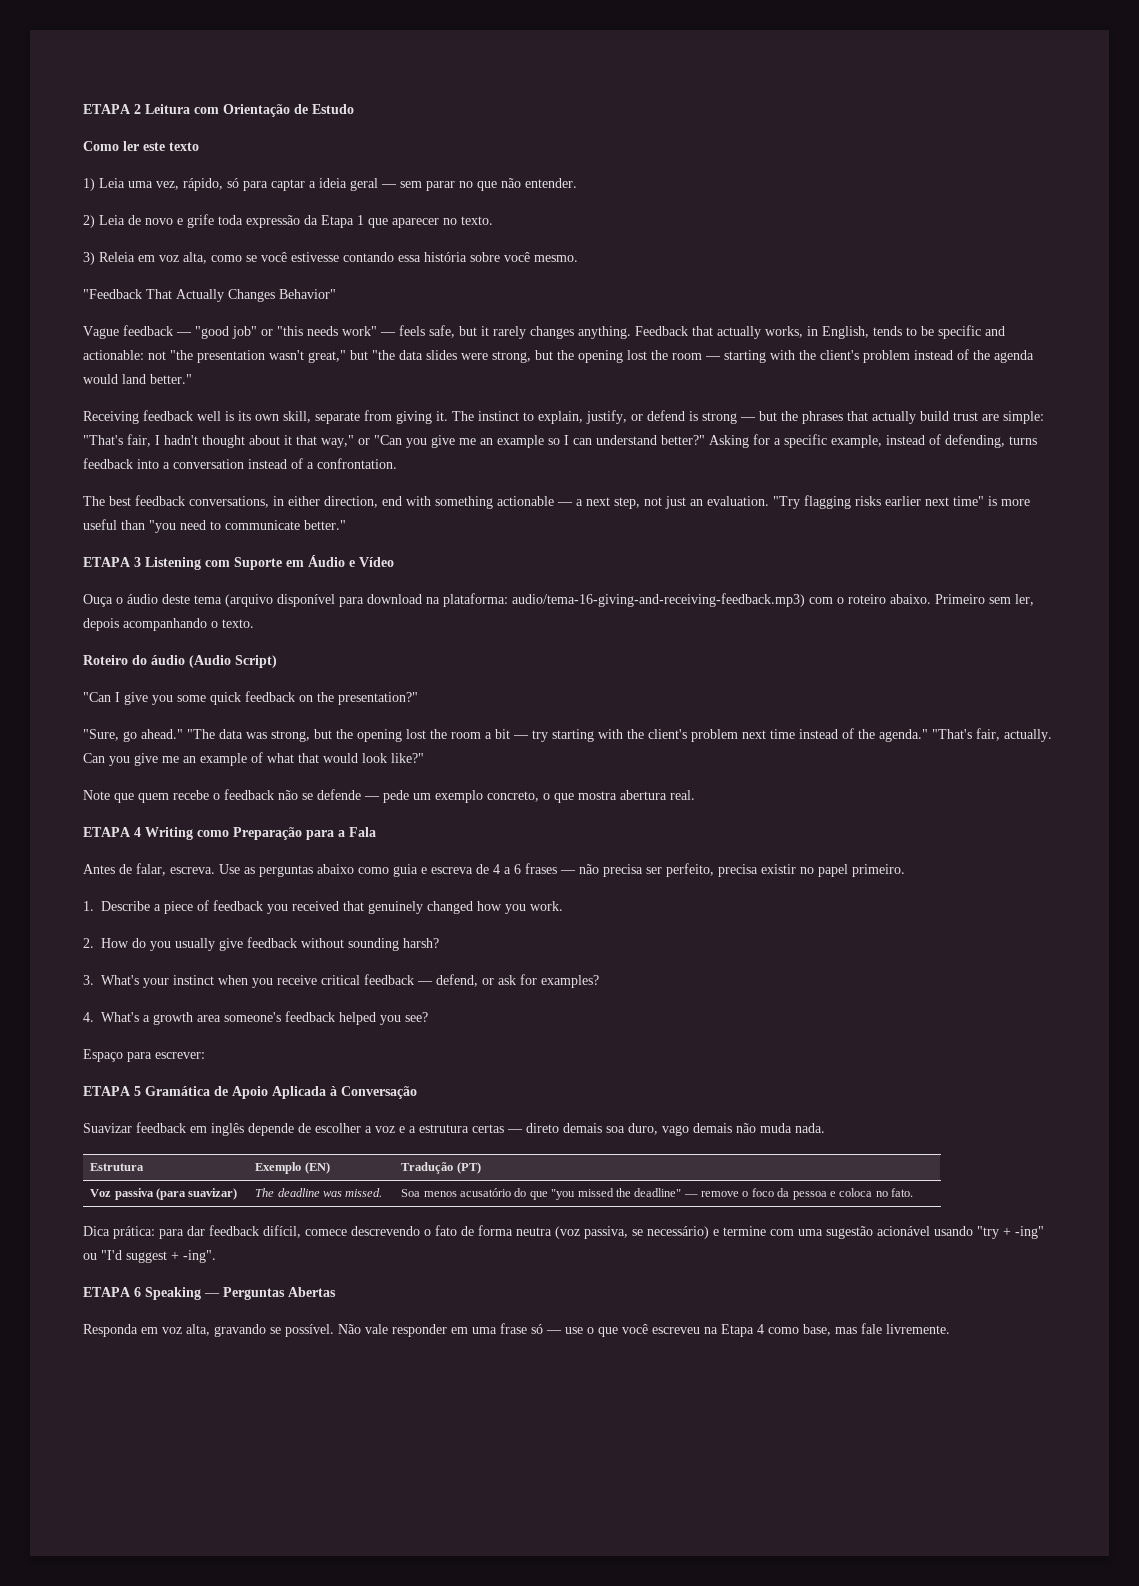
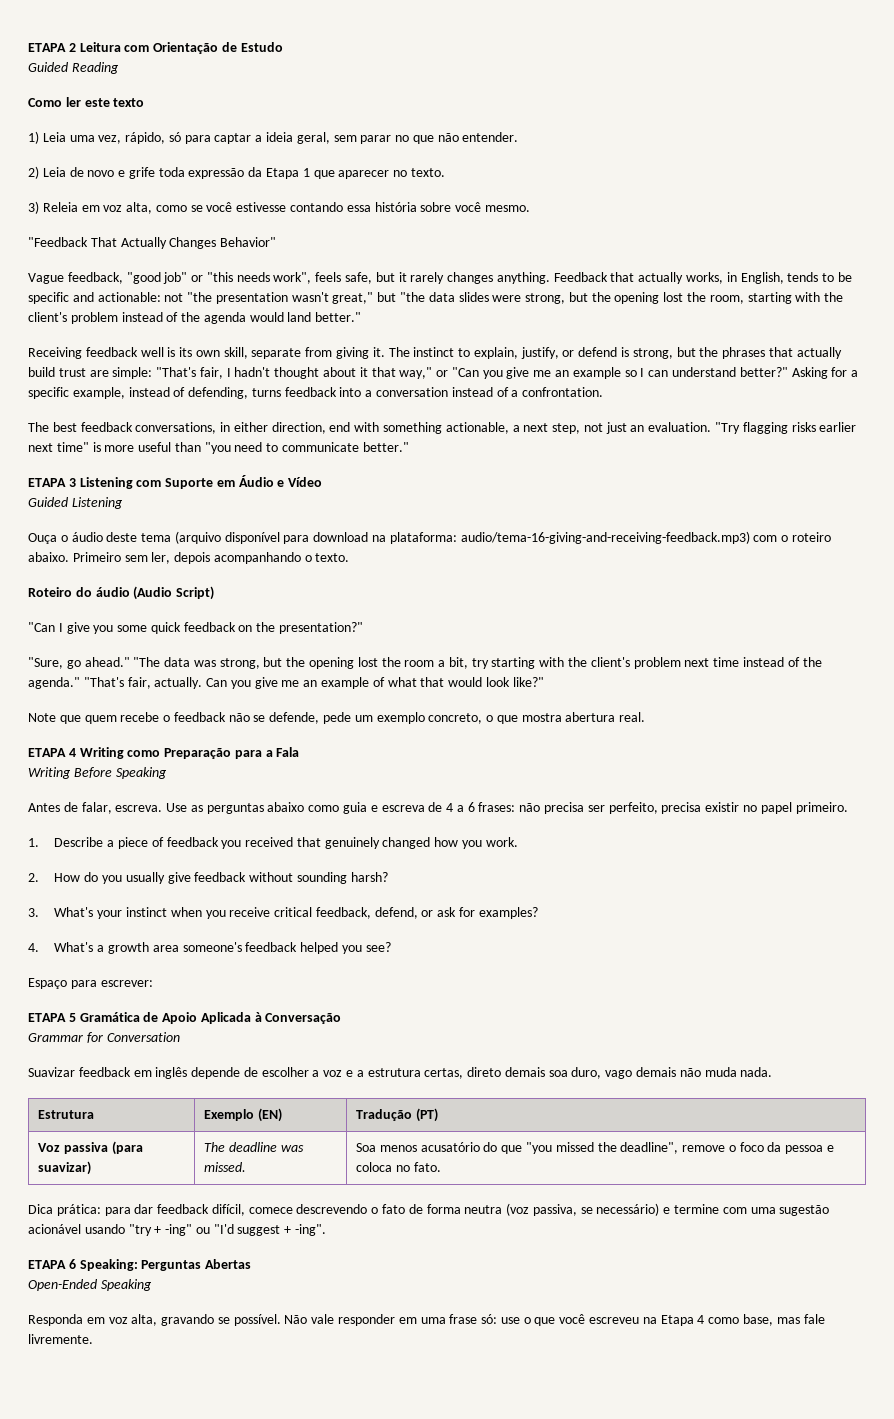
(354, 109) none -> [28,62,119,74] // Guided Reading
[350,178,397,191] geral — -> [296,132,330,144] geral,
[123,325,192,336] feedback — -> [67,272,123,284] feedback,
[342,326,396,336] work" — -> [273,272,312,284] work",
[672,353,721,360] room — -> [709,295,744,304] room,
[702,412,756,424] strong — -> [632,348,673,359] strong,
[497,496,573,506] actionable — -> [445,422,509,434] actionable,
(394, 562) none -> [28,497,123,509] // Guided Listening
[495,729,529,739] bit — -> [448,657,468,669] bit,
[317,789,380,800] defende — -> [269,712,320,724] defende,
(376, 832) none -> [28,767,167,779] // Writing Before Speaking
[525,863,576,874] frases — -> [478,802,516,812] frases:
[364,974,434,985] feedback — -> [315,907,371,919] feedback,
(417, 1092) none -> [28,1032,180,1043] // Grammar for Conversation
[472,1124,523,1133] certas — -> [424,1068,464,1079] certas,
[634,1188,698,1197] deadline" — -> [620,1142,679,1154] deadline",
[145,1287,220,1300] Speaking — -> [79,1259,138,1271] Speaking:
(336, 1292) none -> [28,1279,152,1291] // Open-Ended Speaking
[531,1324,562,1334] só — -> [481,1314,498,1324] só:

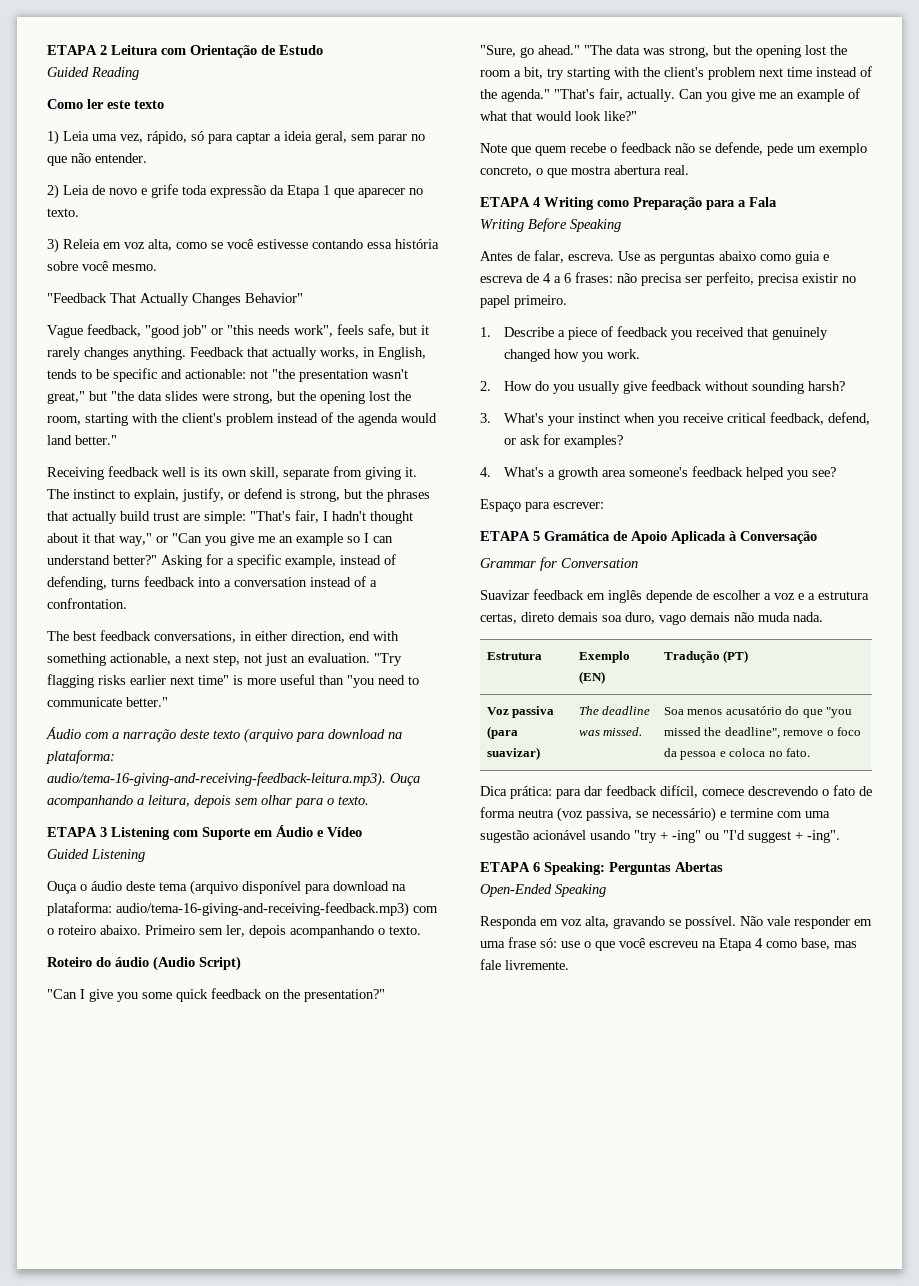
(409, 447) none -> [46,727,402,743] [46,750,115,764] [47,772,420,787] [47,795,369,808] // Áudio com a narração deste texto (arquivo para download na plataforma: audio/tema-16-giving-and-receiving-feedback-leitura.mp3). Ouça acompanhando a leitura, depois sem olhar para o texto.

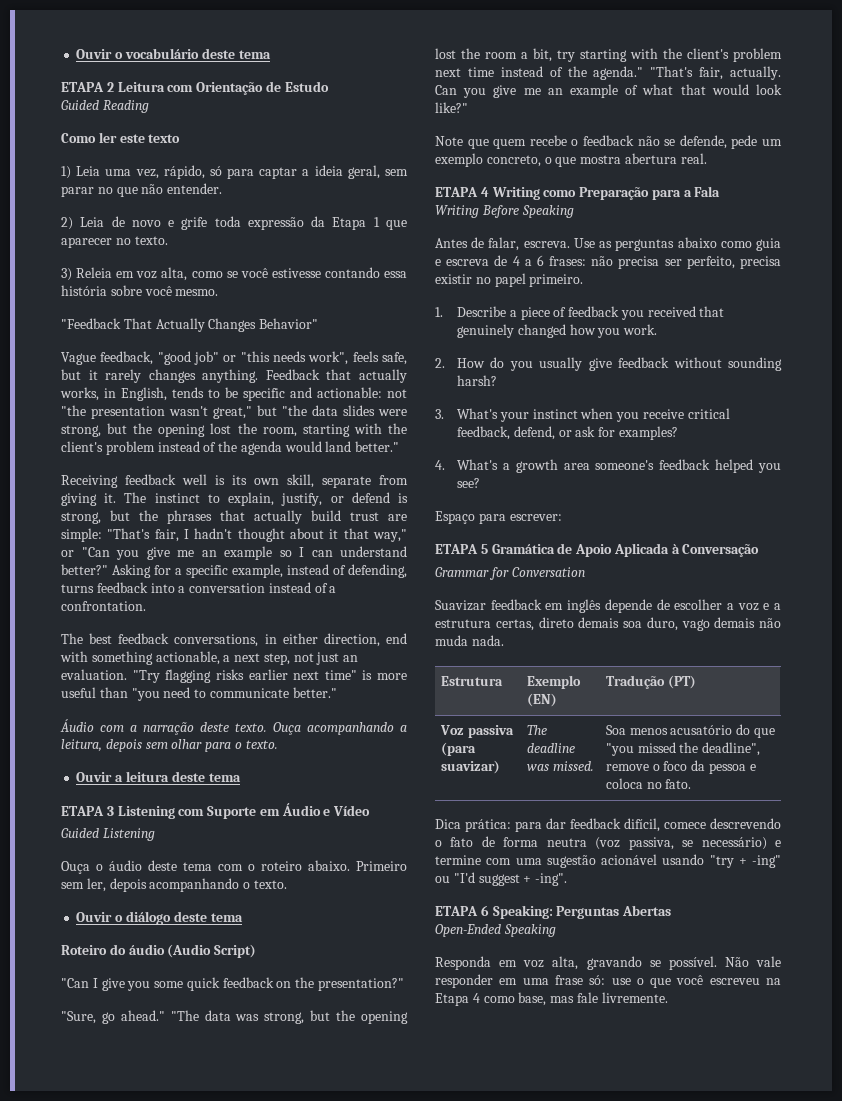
(47, 50) none -> [76,48,271,59] Ouvir o vocabulário deste tema //
[213,728,402,743] [46,750,115,764] [47,772,386,787] texto (arquivo para download na plataforma: audio/tema-16-giving-and-receiving-feedback-leitura.mp3). -> [235,723,267,732] texto.
(369, 800) none -> [76,771,241,782] // Ouvir a leitura deste tema
[190,880,406,895] [47,902,409,917] (arquivo disponível para download na plataforma: audio/tema-16-giving-and-receiving-feedback.mp3) -> (212, 866) none
(421, 930) none -> [76,911,243,925] // Ouvir o diálogo deste tema

